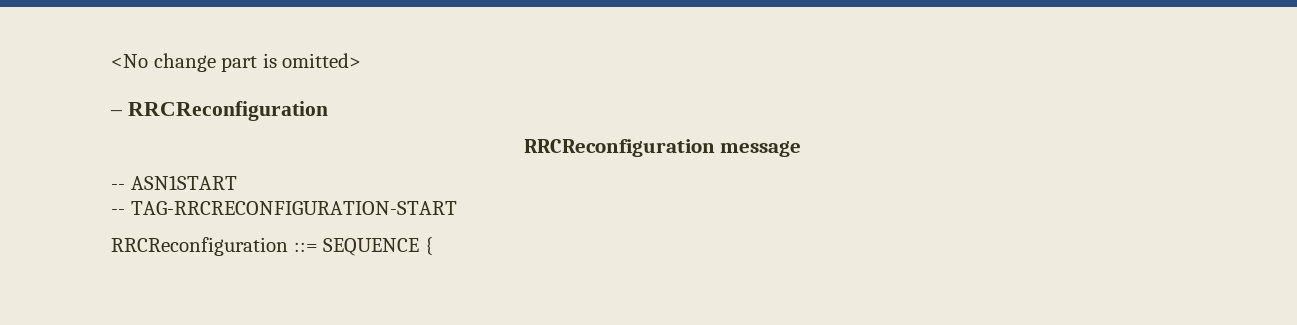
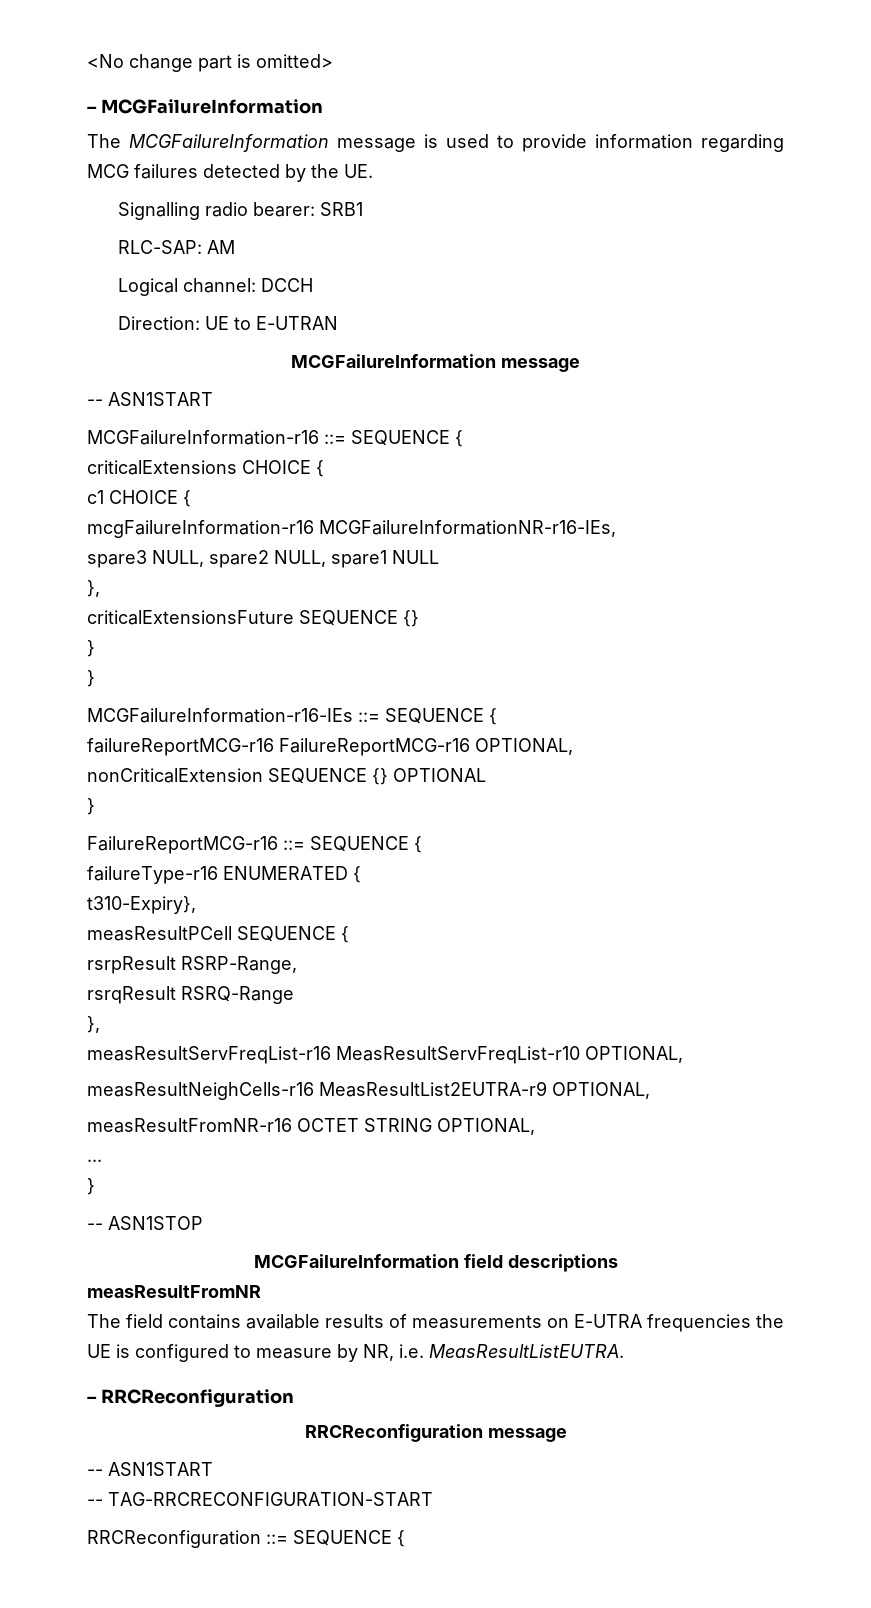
(362, 60) none -> [87,99,323,114] [87,134,784,152] [87,164,373,182] [117,202,363,220] [117,240,235,254] [117,278,313,296] [117,316,338,330] [291,354,580,372] [87,392,213,406] [87,430,463,447] [87,460,324,477] [87,490,191,507] [87,520,616,538] [87,550,439,568] [87,580,100,597] [87,610,419,627] [87,640,95,657] [87,670,95,687] [87,708,497,725] [87,738,573,756] [87,768,486,785] [87,798,95,815] [87,836,422,854] [87,866,361,884] [87,896,196,914] [87,926,349,943] [87,956,297,974] [87,986,294,1004] [87,1016,100,1033] [87,1046,683,1064] [87,1081,650,1100] [87,1118,535,1135] [87,1159,102,1162] [87,1178,95,1195] [87,1216,203,1230] [253,1254,618,1272] [87,1285,261,1298] [87,1314,784,1332] [87,1344,624,1362] // – MCGFailureInformation // The MCGFailureInformation message is used to provide information regarding MCG failures detected by the UE. // Signalling radio bearer: SRB1 // RLC-SAP: AM // Logical channel: DCCH // Direction: UE to E-UTRAN // MCGFailureInformation message // -- ASN1START // MCGFailureInformation-r16 ::= SEQUENCE { // criticalExtensions CHOICE { // c1 CHOICE { // mcgFailureInformation-r16 MCGFailureInformationNR-r16-IEs, // spare3 NULL, spare2 NULL, spare1 NULL // }, // criticalExtensionsFuture SEQUENCE {} // } // } // MCGFailureInformation-r16-IEs ::= SEQUENCE { // failureReportMCG-r16 FailureReportMCG-r16 OPTIONAL, // nonCriticalExtension SEQUENCE {} OPTIONAL // } // FailureReportMCG-r16 ::= SEQUENCE { // failureType-r16 ENUMERATED { // t310-Expiry}, // measResultPCell SEQUENCE { // rsrpResult RSRP-Range, // rsrqResult RSRQ-Range // }, // measResultServFreqList-r16 MeasResultServFreqList-r10 OPTIONAL, // measResultNeighCells-r16 MeasResultList2EUTRA-r9 OPTIONAL, // measResultFromNR-r16 OCTET STRING OPTIONAL, // ... // } // -- ASN1STOP // MCGFailureInformation field descriptions // measResultFromNR // The field contains available results of measurements on E-UTRA frequencies the UE is configured to measure by NR, i.e. MeasResultListEUTRA.

